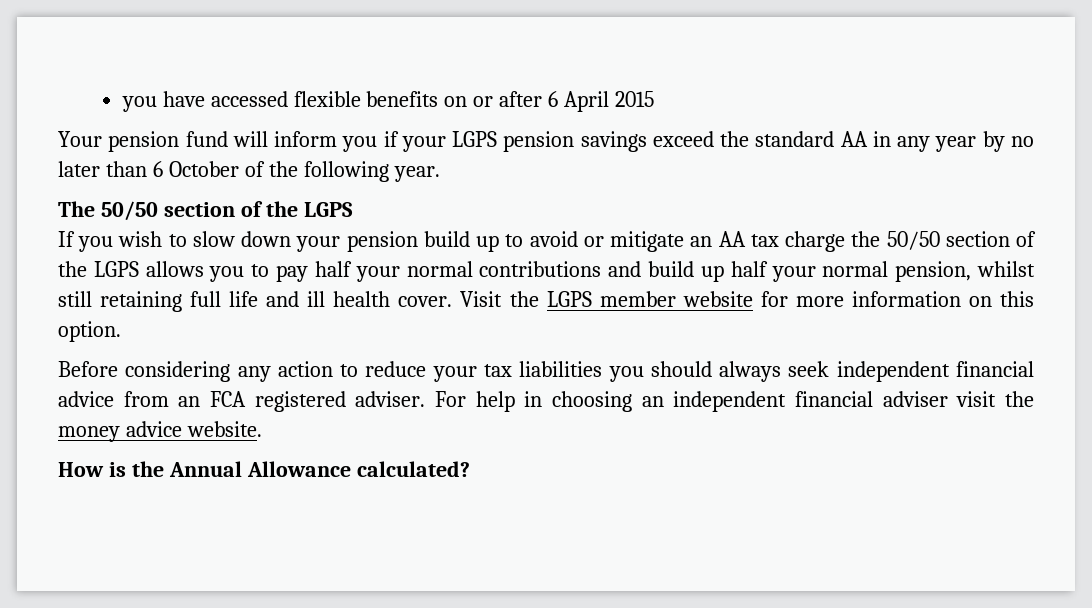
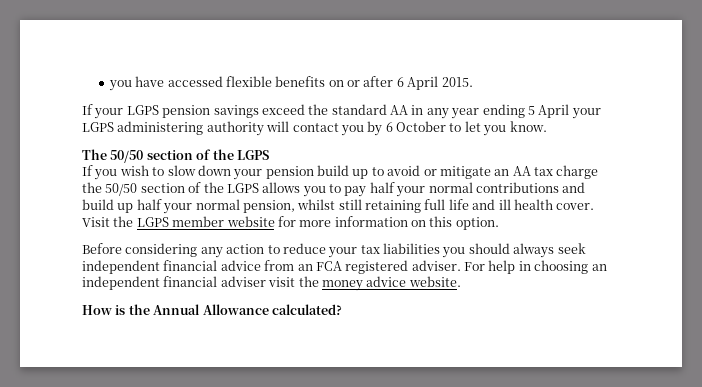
[615,91,655,107] [58,131,399,152] 2015 // Your pension fund will inform you if -> [441,77,473,87] [82,104,93,115] 2015. // If
[982,131,1035,152] [58,161,440,182] by no later than 6 October of the following year. -> [482,104,601,119] [82,121,547,136] ending 5 April your LGPS administering authority will contact you by 6 October to let you know.

